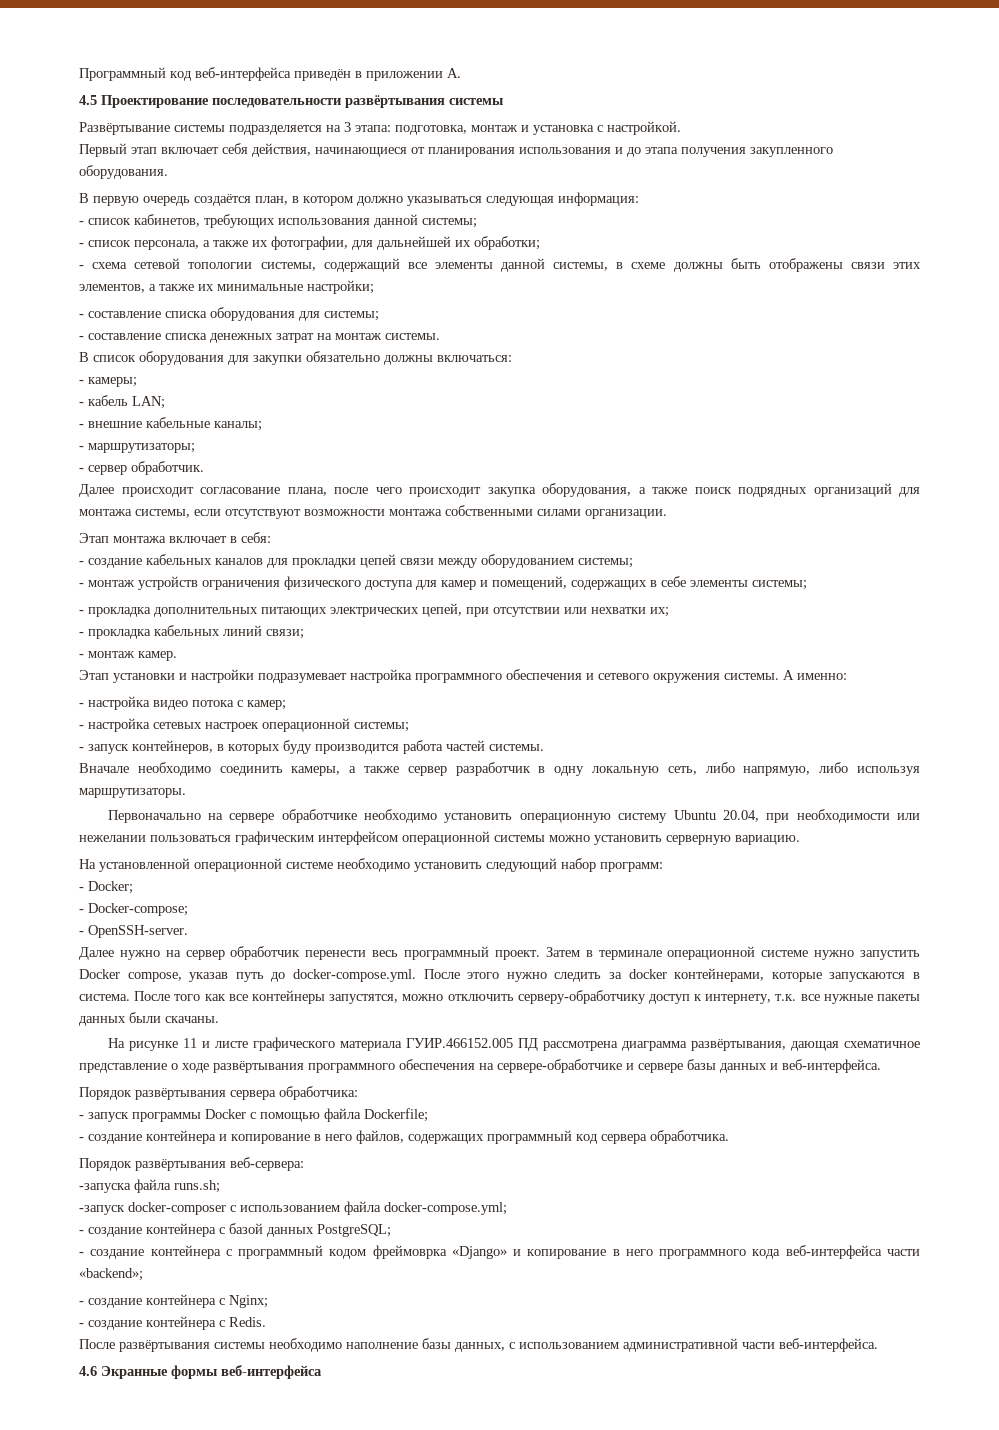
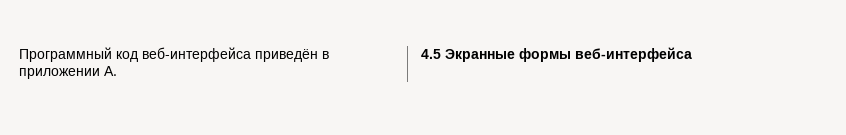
[101,95,503,108] [79,121,681,135] [79,143,833,157] [79,165,168,179] [79,192,639,206] [79,214,477,228] [79,236,540,250] [79,258,921,272] [79,280,374,294] [79,307,379,321] [79,333,440,343] [79,351,512,365] [79,377,137,387] [79,395,165,409] [79,417,262,431] [79,443,195,453] [79,461,204,475] [79,483,920,497] [79,505,667,519] [79,532,271,543] [79,554,633,568] [79,576,807,590] [79,603,669,617] [79,625,304,639] [79,651,177,661] [79,669,847,683] [79,696,286,710] [79,718,409,732] [79,740,544,754] [79,762,920,776] [79,788,186,798] [107,809,921,823] [79,831,800,845] [79,858,663,872] [79,881,133,894] [79,903,188,916] [79,925,188,938] [79,946,921,960] [79,968,921,982] [79,990,920,1004] [79,1012,219,1026] [107,1037,921,1051] [79,1059,881,1073] [79,1086,358,1100] [79,1108,428,1122] [79,1130,729,1144] [79,1157,304,1171] [79,1179,220,1193] [79,1201,507,1215] [79,1223,391,1237] [79,1245,920,1259] [79,1268,143,1281] [79,1294,268,1308] [79,1316,266,1330] [79,1338,878,1352] [79,1366,97,1376] Проектирование последовательности развёртывания системы // Развёртывание системы подразделяется на 3 этапа: подготовка, монтаж и установка с настройкой. // Первый этап включает себя действия, начинающиеся от планирования использования и до этапа получения закупленного оборудования. // В первую очередь создаётся план, в котором должно указываться следующая информация: // - список кабинетов, требующих использования данной системы; // - список персонала, а также их фотографии, для дальнейшей их обработки; // - схема сетевой топологии системы, содержащий все элементы данной системы, в схеме должны быть отображены связи этих элементов, а также их минимальные настройки; // - составление списка оборудования для системы; // - составление списка денежных затрат на монтаж системы. // В список оборудования для закупки обязательно должны включаться: // - камеры; // - кабель LAN; // - внешние кабельные каналы; // - маршрутизаторы; // - сервер обработчик. // Далее происходит согласование плана, после чего происходит закупка оборудования, а также поиск подрядных организаций для монтажа системы, если отсутствуют возможности монтажа собственными силами организации. // Этап монтажа включает в себя: // - создание кабельных каналов для прокладки цепей связи между оборудованием системы; // - монтаж устройств ограничения физического доступа для камер и помещений, содержащих в себе элементы системы; // - прокладка дополнительных питающих электрических цепей, при отсутствии или нехватки их; // - прокладка кабельных линий связи; // - монтаж камер. // Этап установки и настройки подразумевает настройка программного обеспечения и сетевого окружения системы. А именно: // - настройка видео потока с камер; // - настройка сетевых настроек операционной системы; // - запуск контейнеров, в которых буду производится работа частей системы. // Вначале необходимо соединить камеры, а также сервер разработчик в одну локальную сеть, либо напрямую, либо используя маршрутизаторы. // Первоначально на сервере обработчике необходимо установить операционную систему Ubuntu 20.04, при необходимости или нежелании пользоваться графическим интерфейсом операционной системы можно установить серверную вариацию. // На установленной операционной системе необходимо установить следующий набор программ: // - Docker; // - Docker-compose; // - OpenSSH-server. // Далее нужно на сервер обработчик перенести весь программный проект. Затем в терминале операционной системе нужно запустить Docker compose, указав путь до docker-compose.yml. После этого нужно следить за docker контейнерами, которые запускаются в система. После того как все контейнеры запустятся, можно отключить серверу-обработчику доступ к интернету, т.к. все нужные пакеты данных были скачаны. // На рисунке 11 и листе графического материала ГУИР.466152.005 ПД рассмотрена диаграмма развёртывания, дающая схематичное представление о ходе развёртывания программного обеспечения на сервере-обработчике и сервере базы данных и веб-интерфейса. // Порядок развёртывания сервера обработчика: // - запуск программы Docker с помощью файла Dockerfile; // - создание контейнера и копирование в него файлов, содержащих программный код сервера обработчика. // Порядок развёртывания веб-сервера: // -запуска файла runs.sh; // -запуск docker-composer с использованием файла docker-compose.yml; // - создание контейнера с базой данных PostgreSQL; // - создание контейнера с программный кодом фреймоврка «Django» и копирование в него программного кода веб-интерфейса части «backend»; // - создание контейнера с Nginx; // - создание контейнера с Redis. // После развёртывания системы необходимо наполнение базы данных, с использованием административной части веб-интерфейса. // 4.6 -> (441, 54) none

